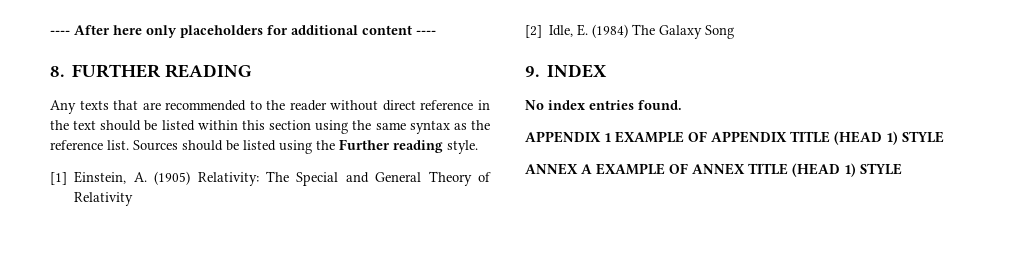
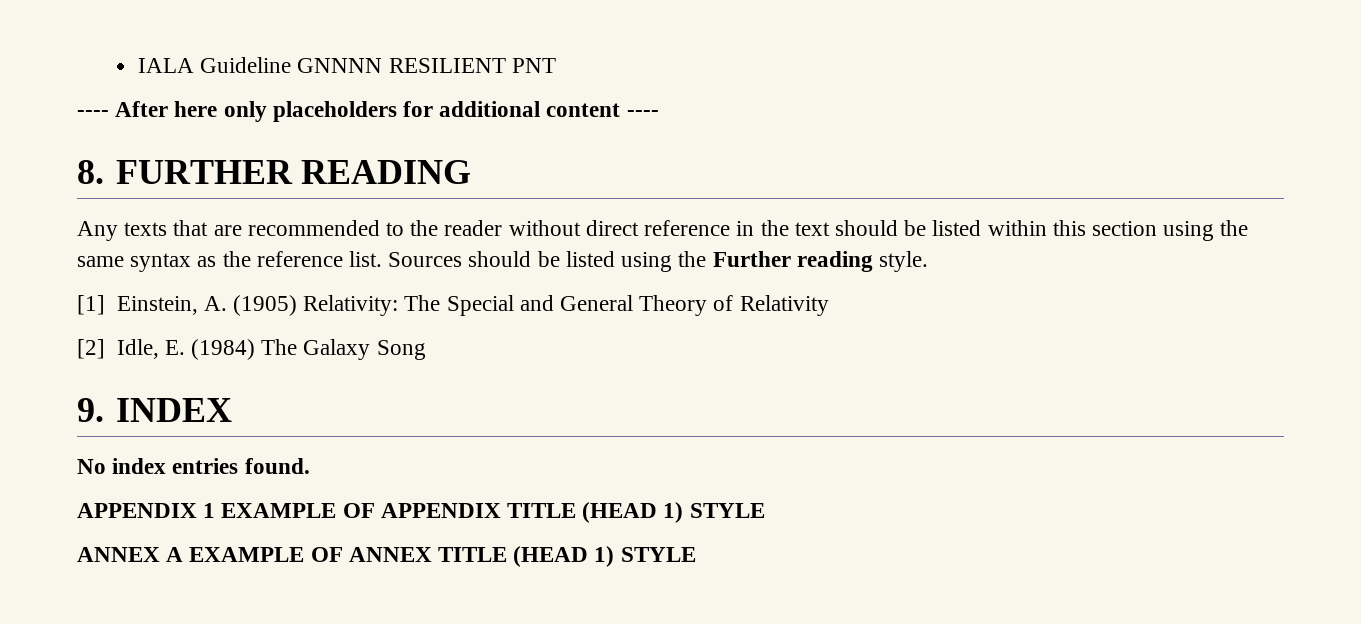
(50, 32) none -> [138,57,556,73] IALA Guideline GNNNN RESILIENT PNT //

